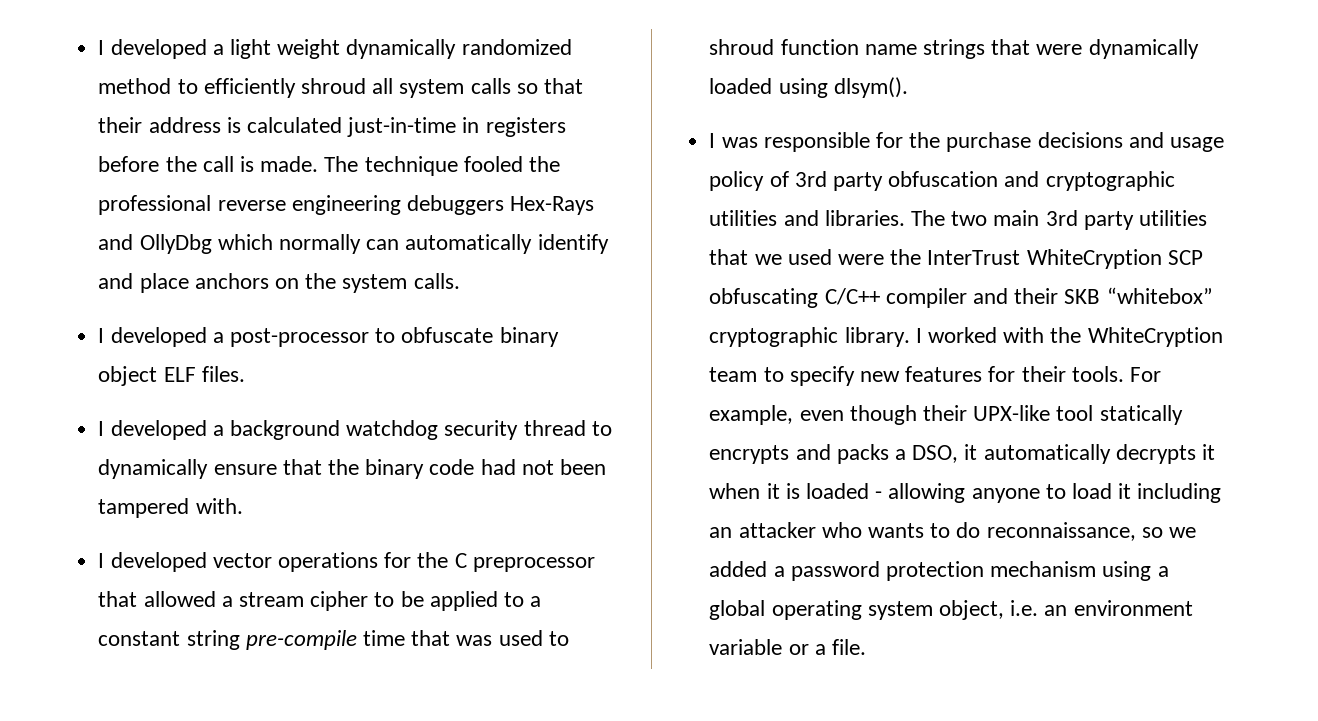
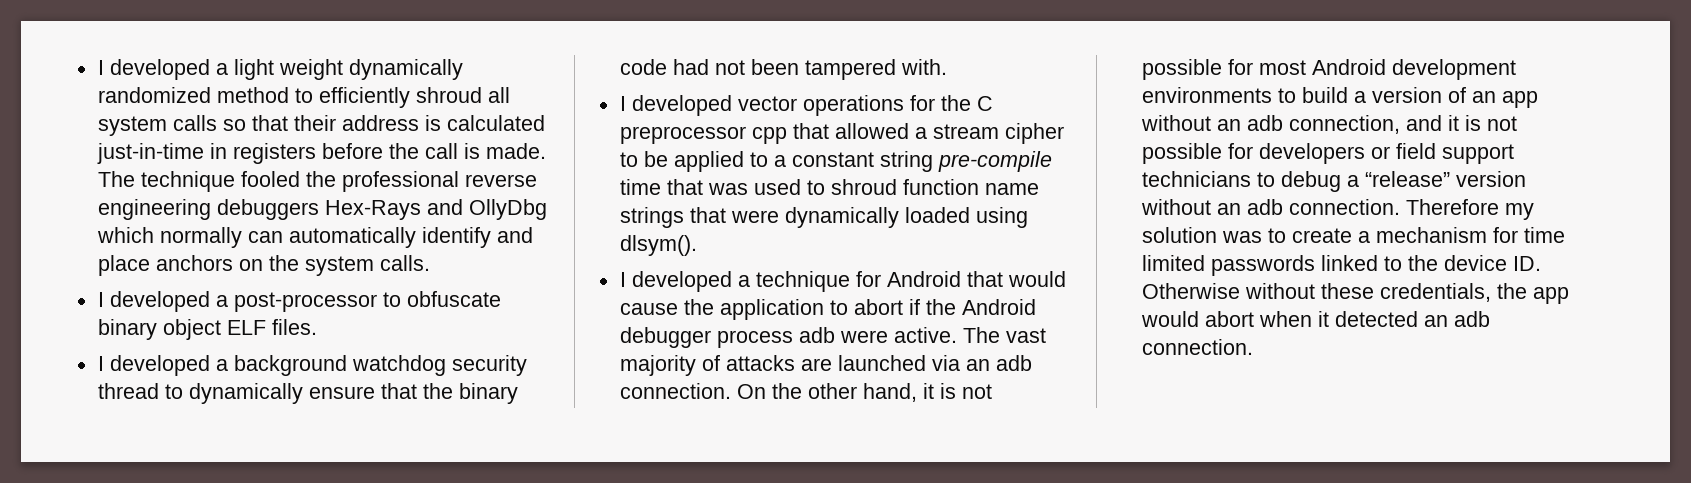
(595, 564) none -> [751,127,787,144] cpp
[721,132,1224,152] [709,171,1175,191] [709,210,1207,230] [709,249,1203,269] [709,287,1213,308] [709,327,1223,347] [709,366,1161,386] [709,405,1183,425] [709,444,1215,464] [709,483,1222,503] [709,522,1196,541] [709,561,1169,581] [709,600,1193,620] [709,639,866,655] was responsible for the purchase decisions and usage policy of 3rd party obfuscation and cryptographic utilities and libraries. The two main 3rd party utilities that we used were the InterTrust WhiteCryption SCP obfuscating C/C++ compiler and their SKB “whitebox” cryptographic library. I worked with the WhiteCryption team to specify new features for their tools. For example, even though their UPX-like tool statically encrypts and packs a DSO, it automatically decrypts it when it is loaded - allowing anyone to load it including an attacker who wants to do reconnaissance, so we added a password protection mechanism using a global operating system object, i.e. an environment variable or a file. -> [631,271,1066,292] [619,299,1036,320] [619,327,1046,348] [619,355,1032,376] [619,383,992,402] [1141,59,1516,80] [1141,87,1538,108] [1140,115,1517,134] [1141,143,1514,164] [1141,171,1526,192] [1140,199,1534,220] [1141,227,1565,243] [1141,255,1541,276] [1141,283,1569,304] [1140,311,1490,327] [1141,339,1253,355] developed a technique for Android that would cause the application to abort if the Android debugger process adb were active. The vast majority of attacks are launched via an adb connection. On the other hand, it is not possible for most Android development environments to build a version of an app without an adb connection, and it is not possible for developers or field support technicians to debug a “release” version without an adb connection. Therefore my solution was to create a mechanism for time limited passwords linked to the device ID. Otherwise without these credentials, the app would abort when it detected an adb connection.

